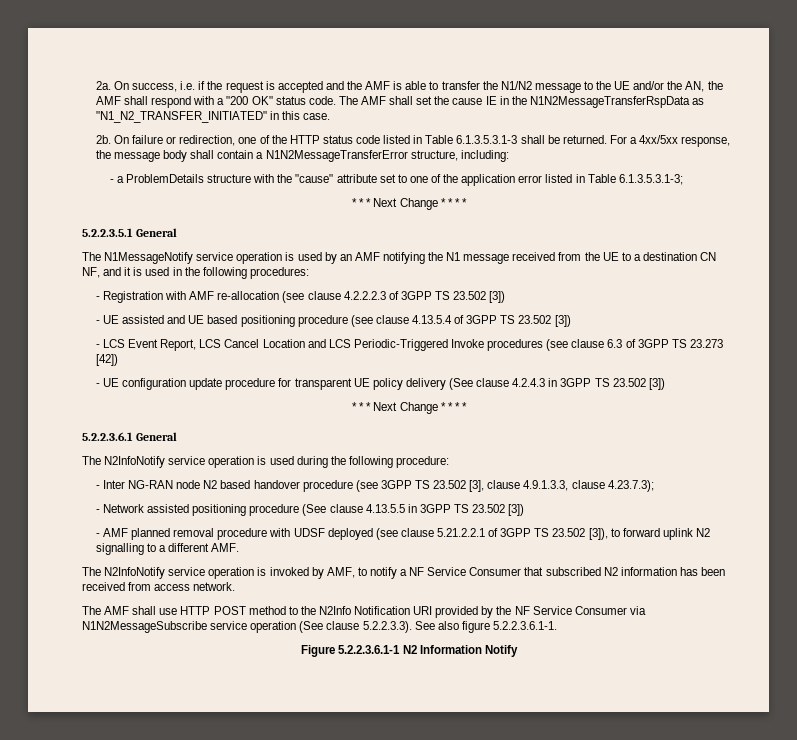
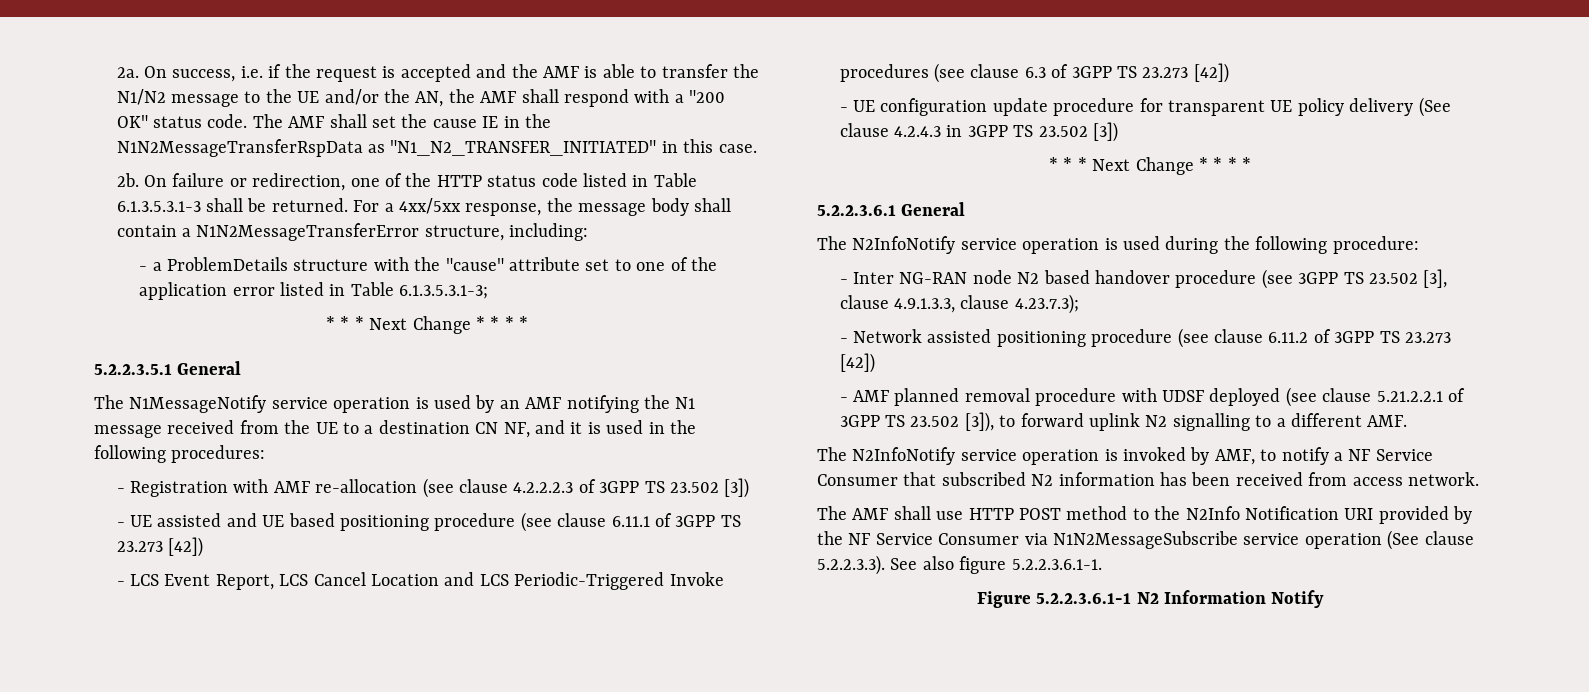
[411,315,571,327] 4.13.5.4 of 3GPP TS 23.502 [3]) -> [611,513,741,527] [116,537,203,557] 6.11.1 of 3GPP TS 23.273 [42])
[302,504,525,516] (See clause 4.13.5.5 in 3GPP TS 23.502 [3]) -> [1177,328,1451,348] [839,353,875,373] (see clause 6.11.2 of 3GPP TS 23.273 [42])

